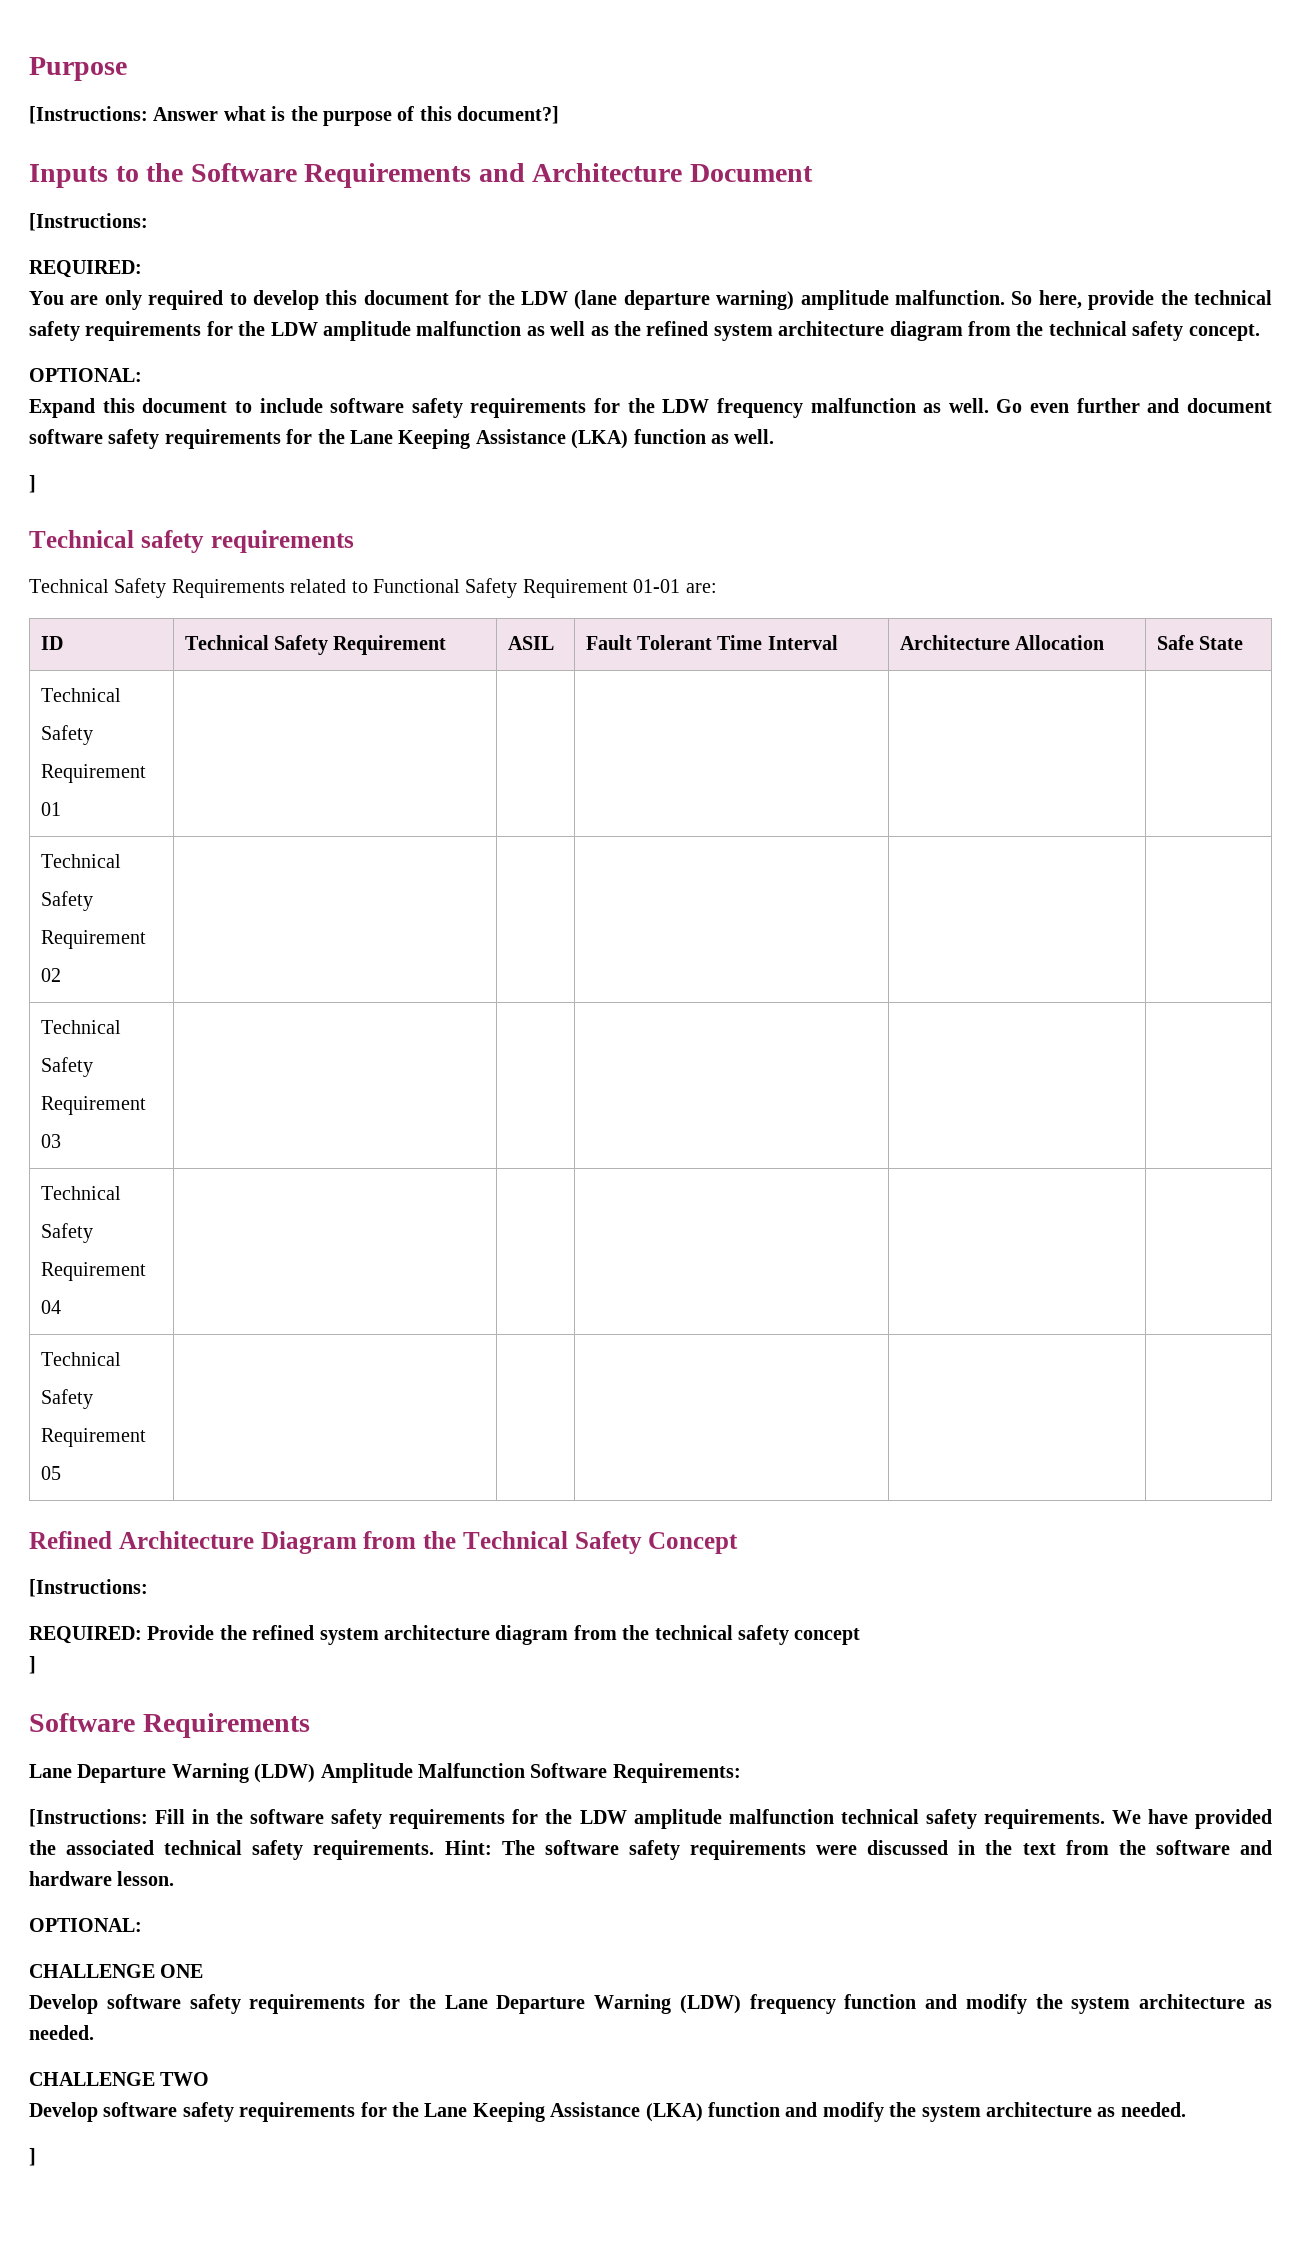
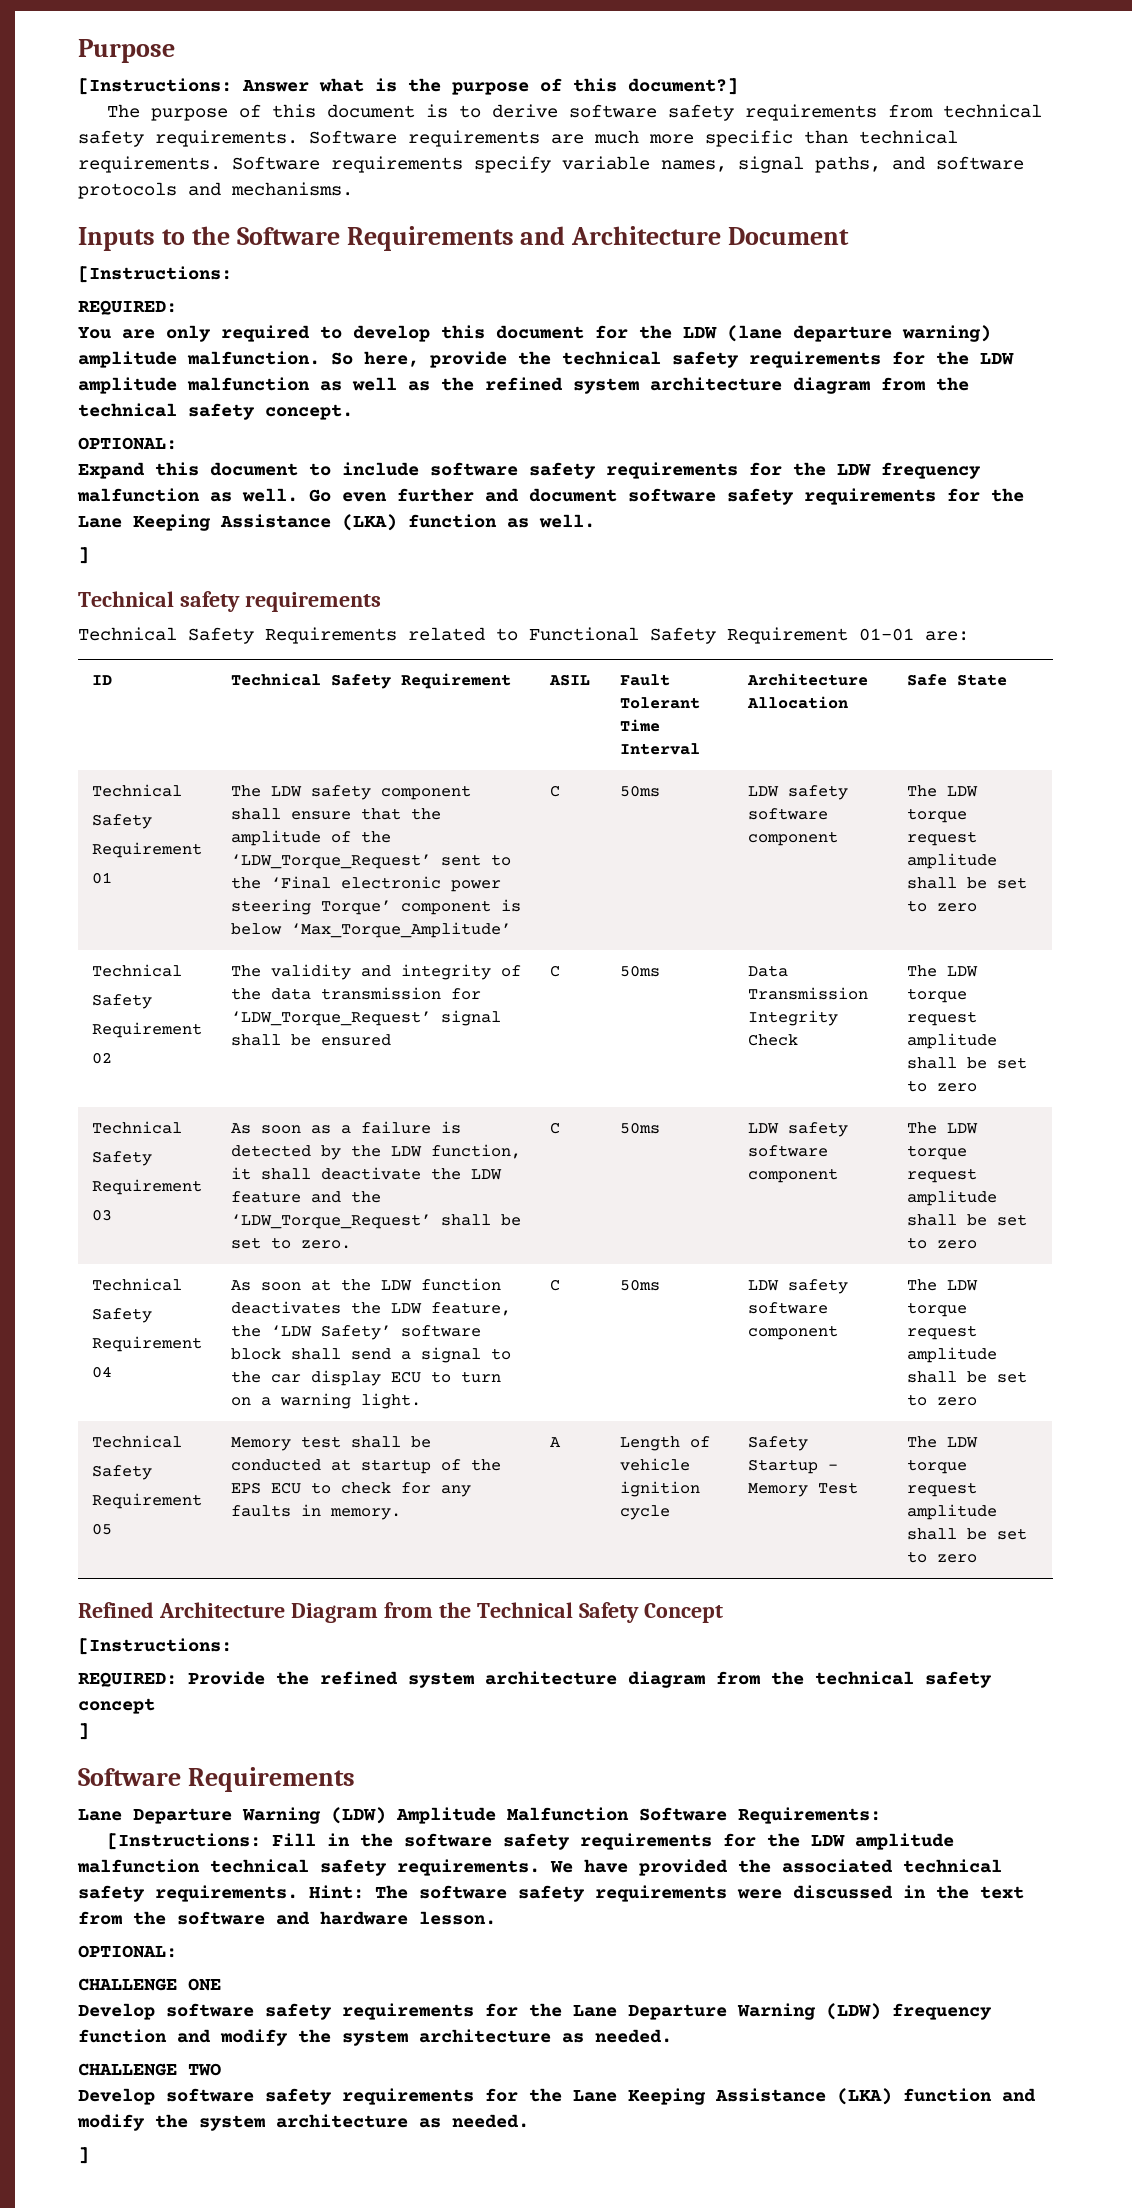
(560, 115) none -> [106,104,1042,121] [78,130,958,147] [78,156,1024,173] [78,182,353,199] // The purpose of this document is to derive software safety requirements from technical safety requirements. Software requirements are much more specific than technical requirements. Software requirements specify variable names, signal paths, and software protocols and mechanisms.
[40,854,121,868] [40,891,93,911] [40,930,146,949] [40,968,61,982] [40,1020,121,1034] [40,1057,93,1077] [40,1096,146,1115] [40,1134,61,1148] [40,1186,121,1200] [40,1223,93,1243] [40,1262,146,1281] [40,1300,61,1314] [40,1352,121,1366] [40,1389,93,1409] [40,1428,146,1447] [40,1466,61,1480] | | | | // Technical // Safety // Requirement // 02 | | | | | // Technical // Safety // Requirement // 03 | | | | | // Technical // Safety // Requirement // 04 | | | | | // Technical // Safety // Requirement // 05 | | | | | -> [231,785,472,800] [231,808,442,820] [231,830,392,846] [231,854,512,869] [231,876,502,892] [231,899,522,915] [231,922,512,938] [550,785,561,797] [620,785,661,797] [748,785,849,800] [748,808,829,820] [748,831,839,846] [907,785,979,797] [907,808,968,823] [907,831,978,846] [907,853,998,869] [907,877,1028,889] [907,900,978,912] [92,964,183,977] [92,994,153,1009] [92,1022,203,1038] [92,1052,113,1064] [231,964,522,980] [231,987,482,1000] [231,1010,502,1026] [231,1034,392,1046] [550,965,561,977] [620,965,661,977] [748,965,789,977] [748,987,869,1000] [748,1010,839,1026] [748,1034,799,1046] [907,965,979,977] [907,988,968,1003] [907,1011,978,1026] [907,1033,998,1049] [907,1057,1028,1069] [907,1080,978,1092] [92,1121,183,1134] [92,1151,153,1166] [92,1179,203,1195] [92,1209,113,1221] [231,1121,462,1134] [231,1144,522,1160] [231,1167,503,1180] [231,1191,382,1203] [231,1214,522,1229] [231,1237,352,1249] [550,1122,561,1134] [620,1122,661,1134] [748,1122,849,1137] [748,1145,829,1157] [748,1168,839,1183] [907,1122,979,1134] [907,1145,968,1160] [907,1168,978,1183] [907,1190,998,1206] [907,1214,1028,1226] [907,1237,978,1249] [92,1278,183,1291] [92,1308,153,1323] [92,1336,203,1352] [92,1366,113,1378] [231,1278,502,1291] [231,1301,512,1316] [231,1325,482,1340] [231,1347,512,1363] [231,1370,502,1386] [231,1393,422,1409] [550,1279,561,1291] [620,1279,661,1291] [748,1279,849,1294] [748,1302,829,1314] [748,1325,839,1340] [907,1279,979,1291] [907,1302,968,1317] [907,1325,978,1340] [907,1347,998,1363] [907,1371,1028,1383] [907,1394,978,1406] [92,1435,183,1448] [92,1465,153,1480] [92,1493,203,1509] [92,1523,113,1535] [231,1436,432,1451] [231,1459,502,1474] [231,1482,472,1497] [231,1504,402,1520] [550,1437,562,1447] [620,1436,711,1451] [620,1458,691,1471] [620,1481,701,1497] [620,1505,671,1520] [748,1436,809,1451] [748,1459,839,1474] [748,1482,859,1497] [907,1436,979,1448] [907,1459,968,1474] [907,1482,978,1497] [907,1504,998,1520] [907,1528,1028,1540] [907,1551,978,1563] The LDW safety component shall ensure that the amplitude of the ‘LDW_Torque_Request’ sent to the ‘Final electronic power steering Torque’ component is below ‘Max_Torque_Amplitude’ | C | 50ms | LDW safety software component | The LDW torque request amplitude shall be set to zero // Technical // Safety // Requirement // 02 | The validity and integrity of the data transmission for ‘LDW_Torque_Request’ signal shall be ensured | C | 50ms | Data Transmission Integrity Check | The LDW torque request amplitude shall be set to zero // Technical // Safety // Requirement // 03 | As soon as a failure is detected by the LDW function, it shall deactivate the LDW feature and the ‘LDW_Torque_Request’ shall be set to zero. | C | 50ms | LDW safety software component | The LDW torque request amplitude shall be set to zero // Technical // Safety // Requirement // 04 | As soon at the LDW function deactivates the LDW feature, the ‘LDW Safety’ software block shall send a signal to the car display ECU to turn on a warning light. | C | 50ms | LDW safety software component | The LDW torque request amplitude shall be set to zero // Technical // Safety // Requirement // 05 | Memory test shall be conducted at startup of the EPS ECU to check for any faults in memory. | A | Length of vehicle ignition cycle | Safety Startup – Memory Test | The LDW torque request amplitude shall be set to zero

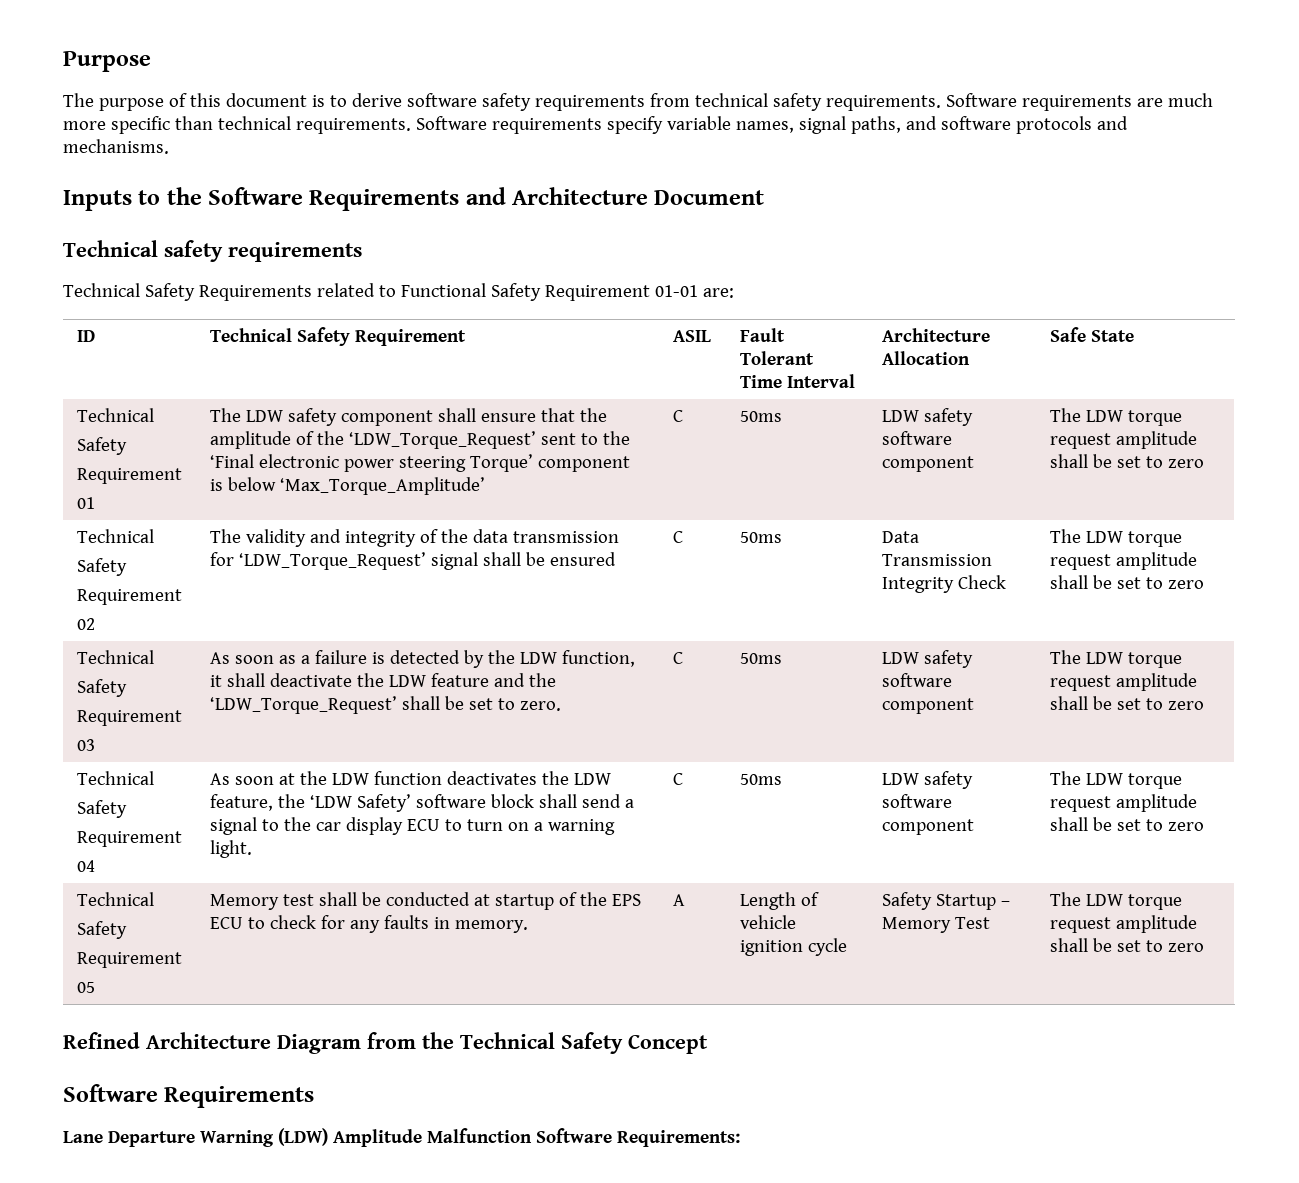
[78,78,738,95] // [Instructions: Answer what is the purpose of this document?] -> (151, 61) none
[78,266,232,283] [78,300,177,315] [78,325,991,342] [78,351,1014,368] [78,377,969,394] [78,403,353,420] [78,437,177,450] [78,462,981,479] [77,488,1024,505] [78,514,595,531] [78,547,89,564] // [Instructions: // REQUIRED: // You are only required to develop this document for the LDW (lane departure warning) amplitude malfunction. So here, provide the technical safety requirements for the LDW amplitude malfunction as well as the refined system architecture diagram from the technical safety concept. // OPTIONAL: // Expand this document to include software safety requirements for the LDW frequency malfunction as well. Go even further and document software safety requirements for the Lane Keeping Assistance (LKA) function as well. // ] -> (765, 197) none
[78,1638,232,1655] [78,1671,992,1688] [78,1698,155,1714] [78,1723,89,1740] // [Instructions: // REQUIRED: Provide the refined system architecture diagram from the technical safety concept // ] -> (708, 1044) none
[106,1833,954,1850] [77,1859,1002,1876] [78,1885,1024,1902] [78,1911,496,1925] [78,1945,177,1958] [78,1978,221,1991] [78,2003,992,2020] [78,2029,672,2046] [78,2063,221,2076] [78,2088,1036,2105] [77,2114,529,2131] [78,2147,89,2164] // [Instructions: Fill in the software safety requirements for the LDW amplitude malfunction technical safety requirements. We have provided the associated technical safety requirements. Hint: The software safety requirements were discussed in the text from the software and hardware lesson. // OPTIONAL: // CHALLENGE ONE // Develop software safety requirements for the Lane Departure Warning (LDW) frequency function and modify the system architecture as needed. // CHALLENGE TWO // Develop software safety requirements for the Lane Keeping Assistance (LKA) function and modify the system architecture as needed. // ] -> (740, 1138) none

